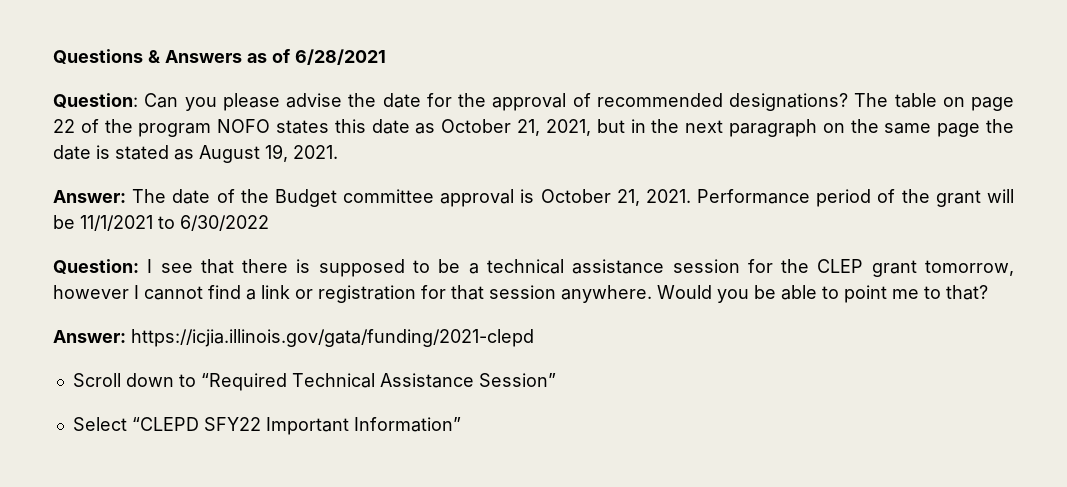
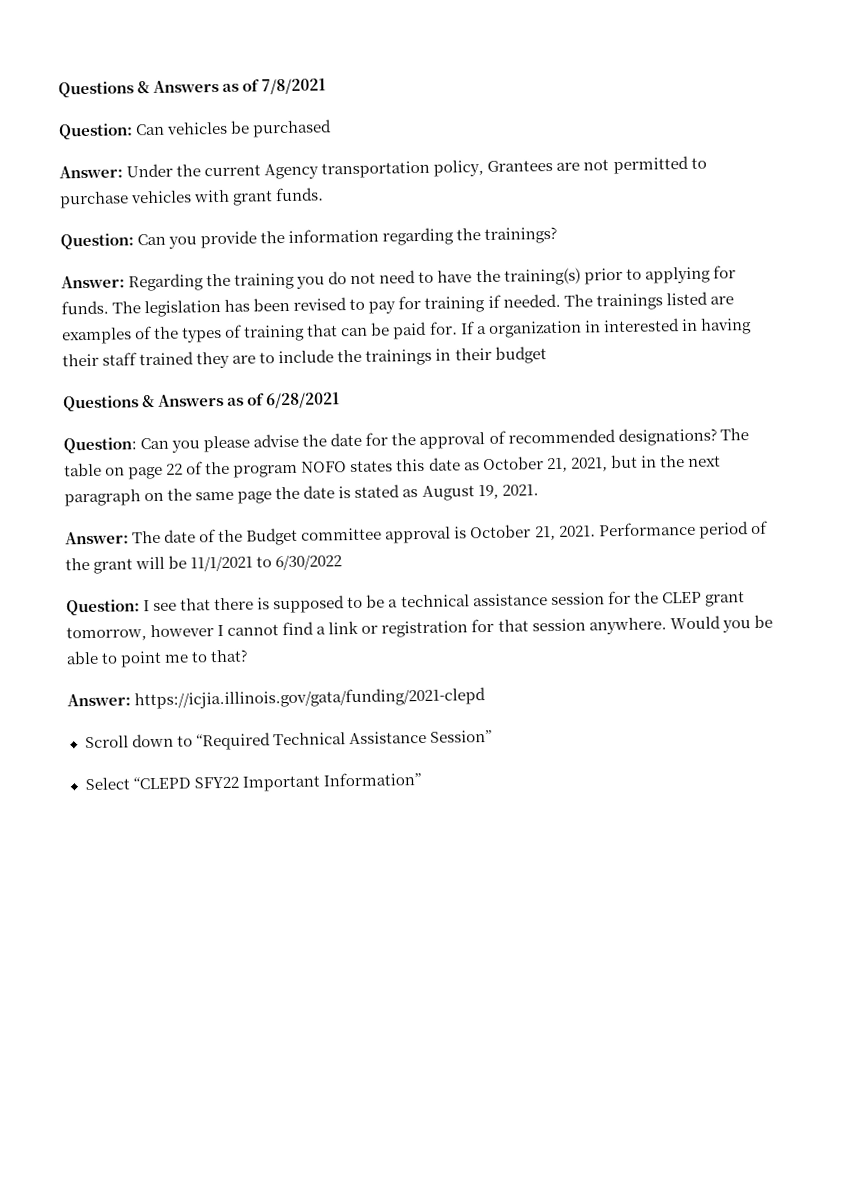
[53,49,290,64] Questions & Answers as of -> [58,78,327,98] [58,119,333,140] [59,155,707,180] [59,187,325,209] [60,226,558,250] [61,265,736,292] [61,291,734,318] [62,318,752,345] [62,346,547,369] [63,393,266,412] Questions & Answers as of 7/8/2021 // Question: Can vehicles be purchased // Answer: Under the current Agency transportation policy, Grantees are not permitted to purchase vehicles with grant funds. // Question: Can you provide the information regarding the trainings? // Answer: Regarding the training you do not need to have the training(s) prior to applying for funds. The legislation has been revised to pay for training if needed. The trainings listed are examples of the types of training that can be paid for. If a organization in interested in having their staff trained they are to include the trainings in their budget // Questions & Answers as of

